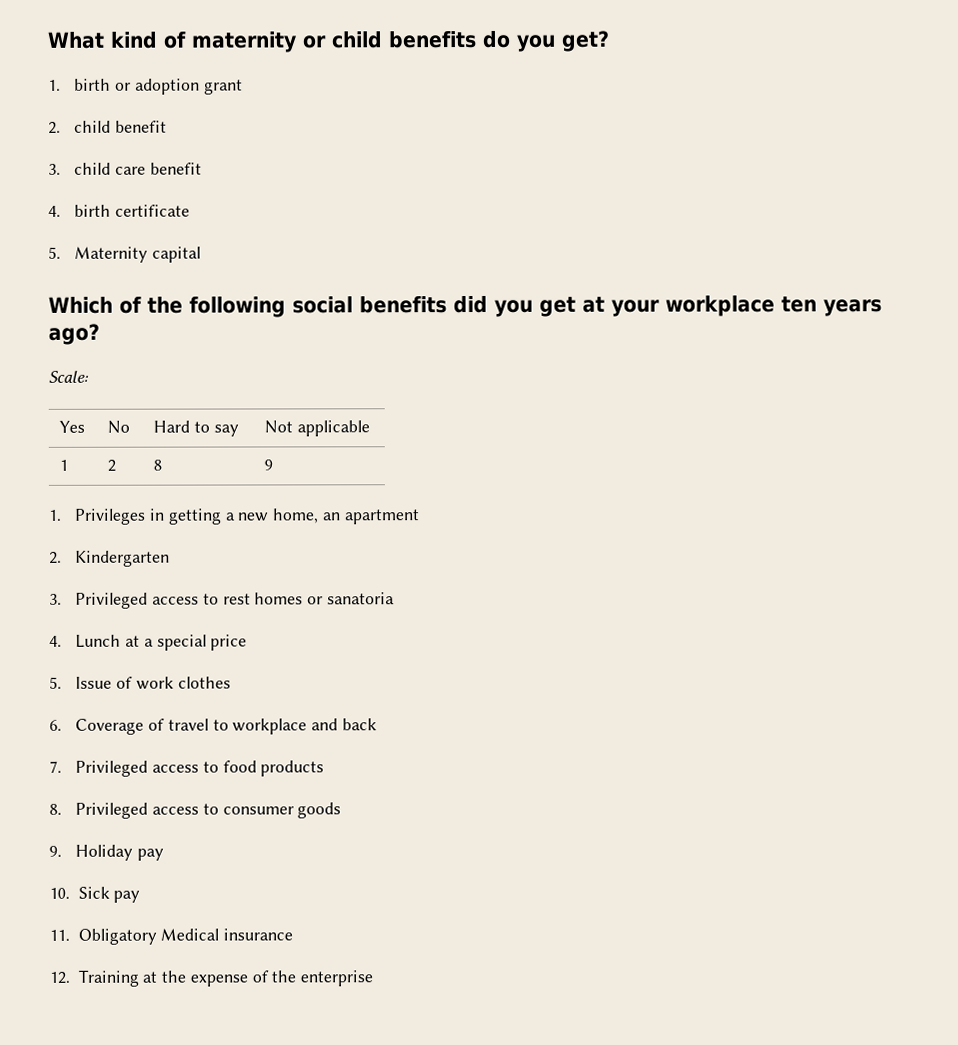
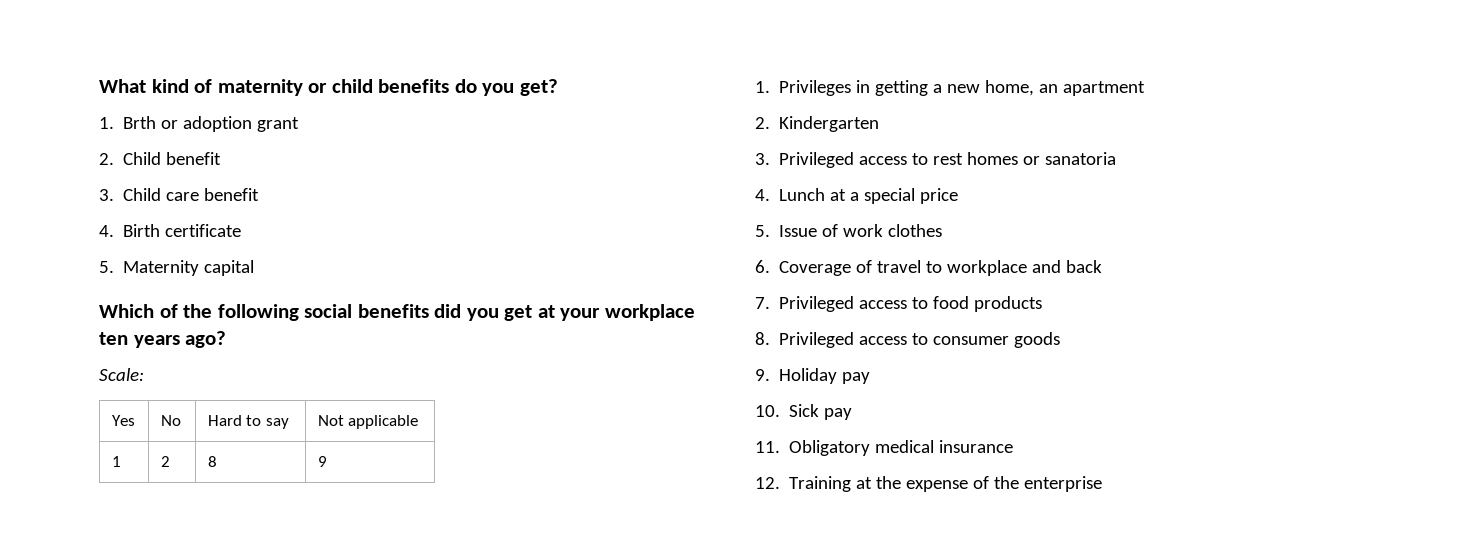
[74,78,112,91] birth -> [123,116,157,129] Brth
[74,120,112,133] child -> [123,152,162,165] Child
[74,162,112,175] child -> [123,188,162,201] Child
[74,204,112,217] birth -> [123,224,161,237] Birth
[160,928,220,941] Medical -> [875,440,935,453] medical

